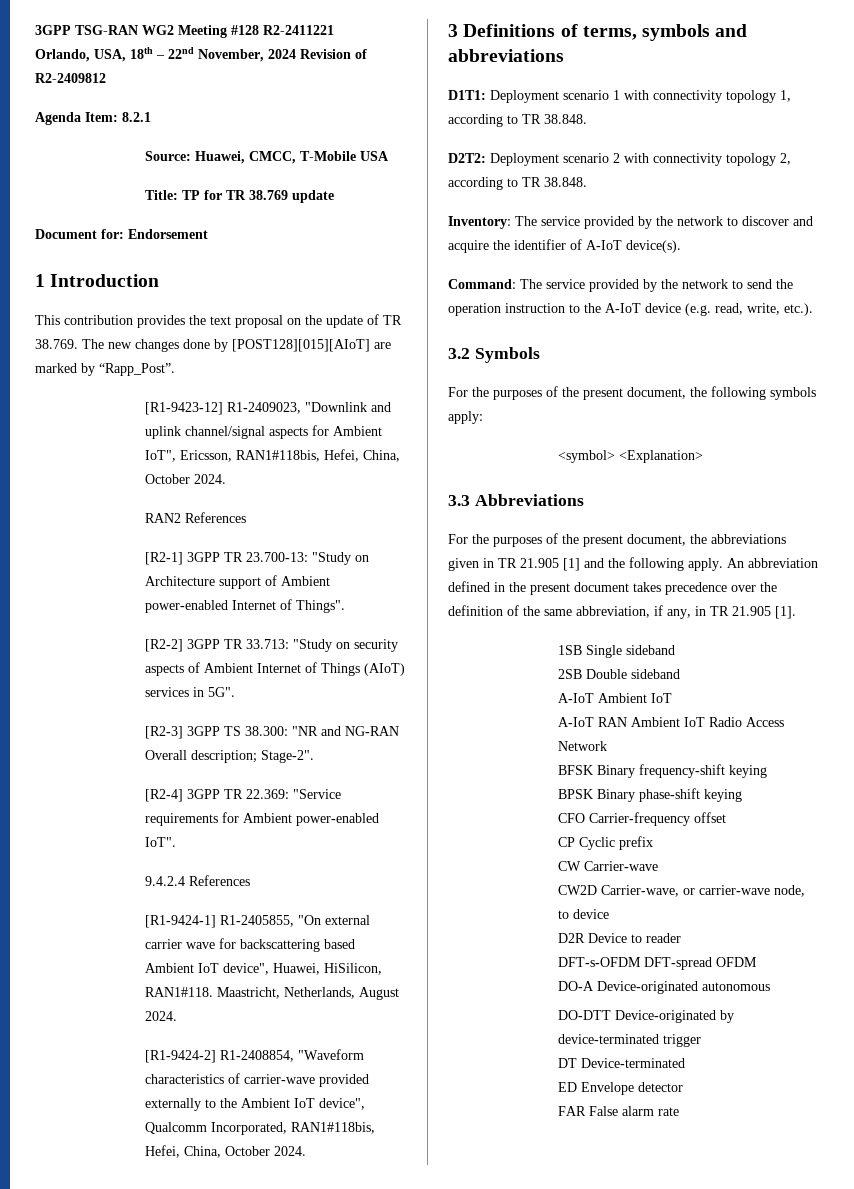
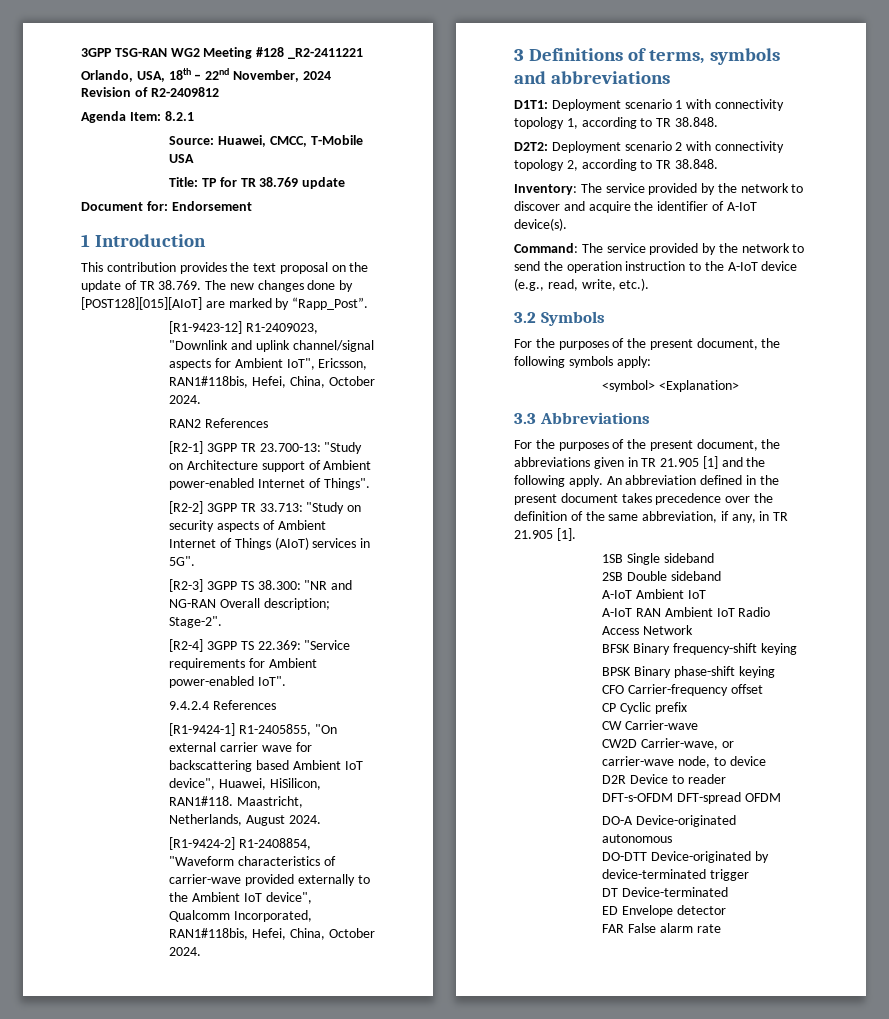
[263,25,334,35] R2-2411221 -> [287,48,363,59] _R2-2411221
[224,789,244,799] TR -> [240,641,254,650] TS
[685,303,711,316] (e.g. -> [514,278,544,291] (e.g.,

